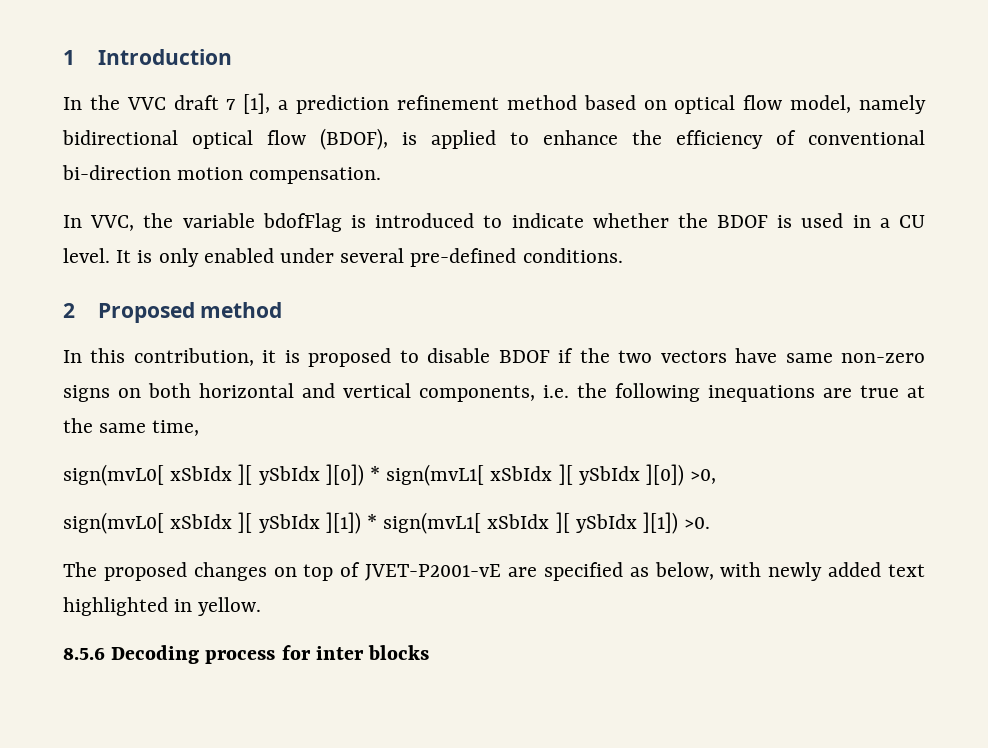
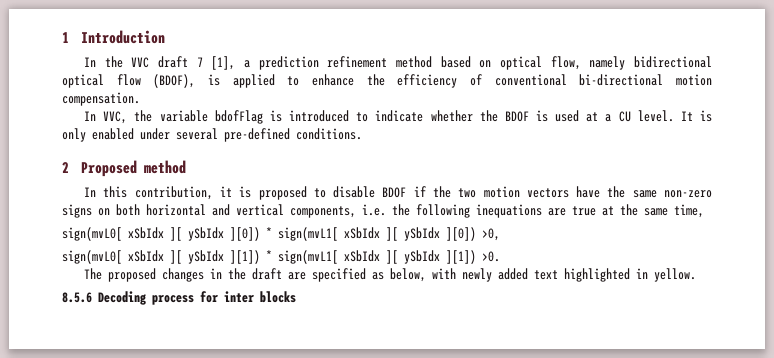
[743,95,852,113] flow model, -> [550,56,581,70] flow,
[62,165,171,180] bi-direction -> [579,74,664,86] bi-directional
[852,215,871,228] in -> [586,112,599,122] at
(653, 356) none -> [483,186,520,198] motion
(778, 355) none -> [607,186,626,198] the
[273,562,502,581] on top of JVET-P2001-vE -> [210,268,283,280] in the draft

